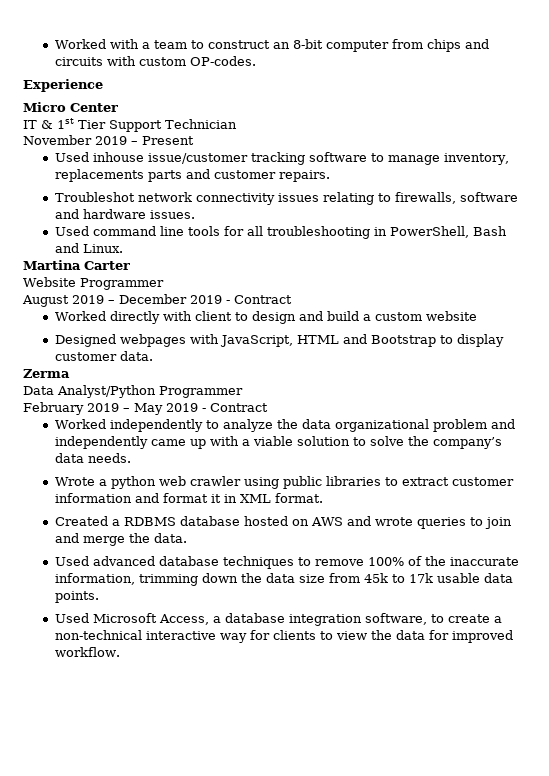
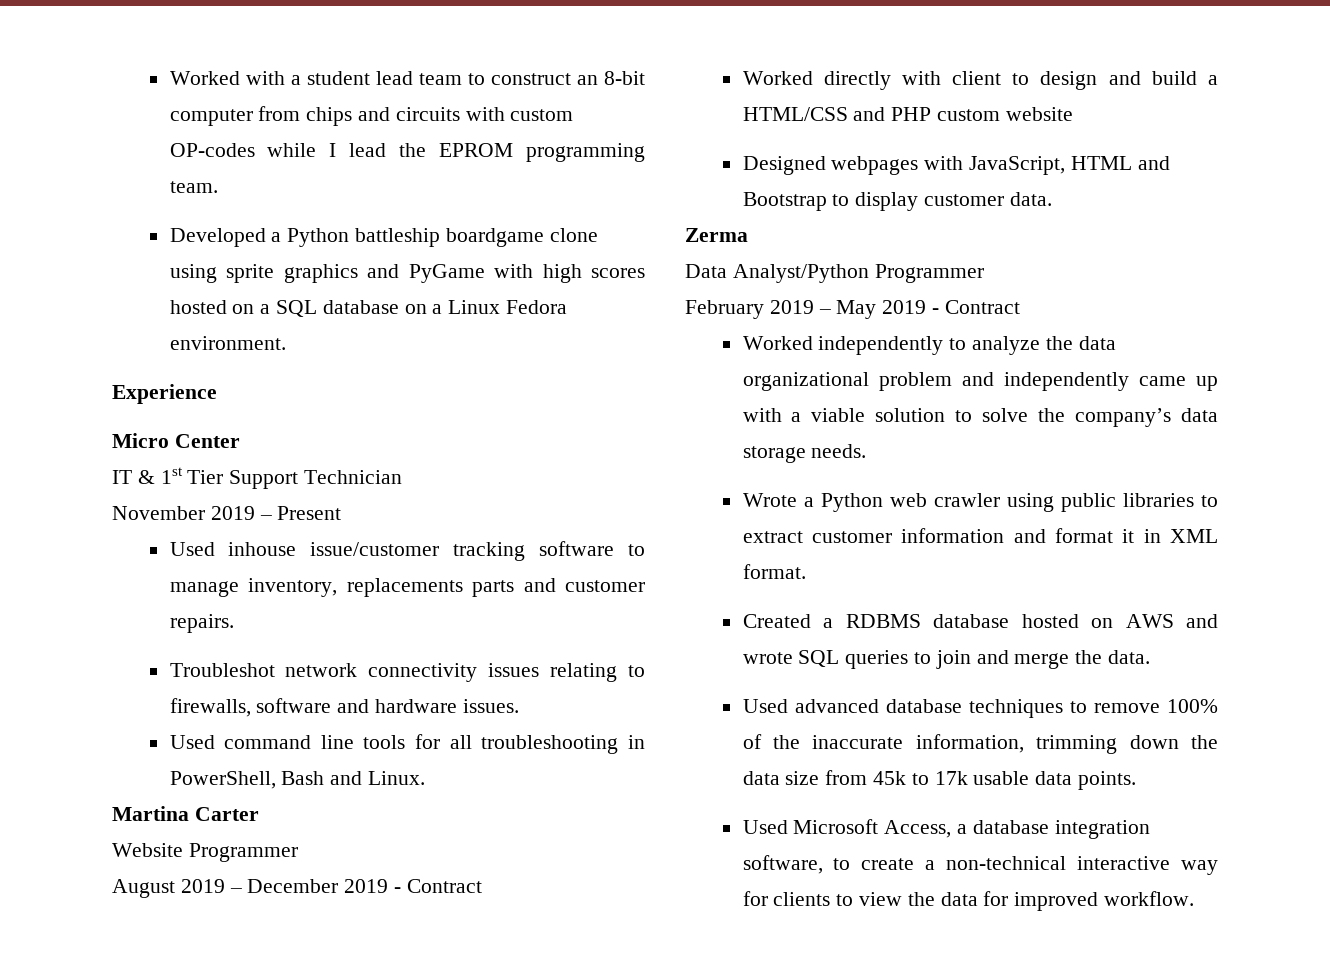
(150, 45) none -> [306,71,413,85] student lead
[189,56,256,66] OP-codes. -> [169,143,645,162] [169,181,218,193] [169,228,598,247] [169,264,646,283] [169,300,567,317] [169,336,286,350] OP-codes while I lead the EPROM programming team. // Developed a Python battleship boardgame clone using sprite graphics and PyGame with high scores hosted on a SQL database on a Linux Fedora environment.
(371, 317) none -> [742,107,932,121] HTML/CSS and PHP
(84, 458) none -> [742,446,806,463] storage
[110,476,156,489] python -> [820,493,883,512] Python
(413, 521) none -> [798,650,840,667] SQL

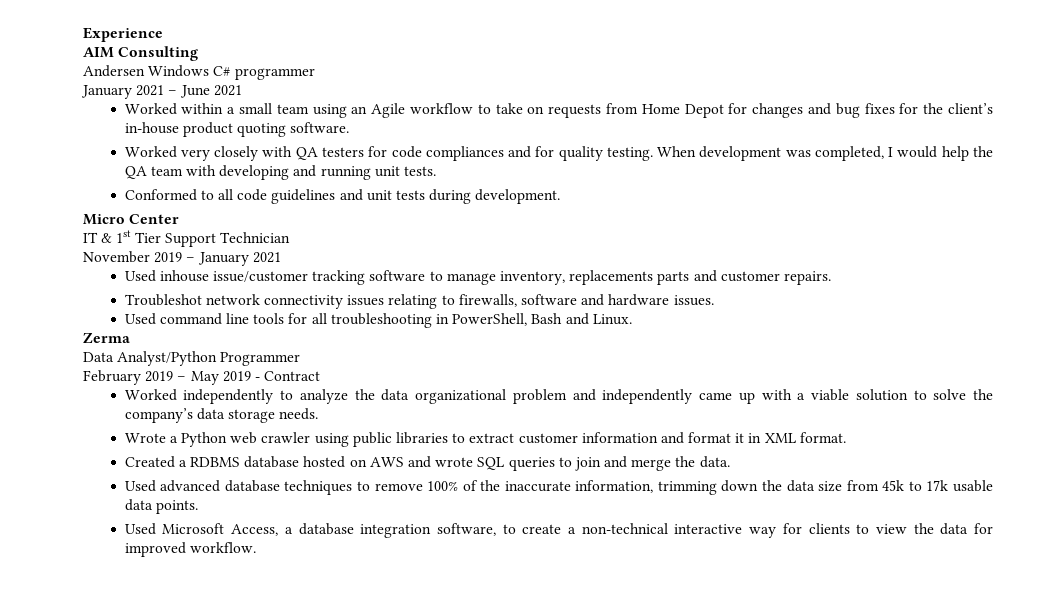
[169,71,645,85] [169,106,574,126] [169,143,645,162] [169,181,218,193] [169,228,598,247] [169,264,646,283] [169,300,567,317] [169,336,286,350] [112,384,217,404] Worked with a student lead team to construct an 8-bit computer from chips and circuits with custom OP-codes while I lead the EPROM programming team. // Developed a Python battleship boardgame clone using sprite graphics and PyGame with high scores hosted on a SQL database on a Linux Fedora environment. // Experience -> [83,27,163,42] [83,46,199,61] [83,65,315,80] [81,85,242,99] [124,103,994,118] [124,122,350,137] [124,146,993,161] [124,165,436,180] [124,189,561,204] Experience // AIM Consulting // Andersen Windows C# programmer // January 2021 – June 2021 // Worked within a small team using an Agile workflow to take on requests from Home Depot for changes and bug fixes for the client’s in-house product quoting software. // Worked very closely with QA testers for code compliances and for quality testing. When development was completed, I would help the QA team with developing and running unit tests. // Conformed to all code guidelines and unit tests during development.
[277,506,342,520] Present -> [197,252,281,266] January 2021
[112,806,259,821] [112,843,298,862] [112,879,482,898] [742,71,1218,90] [742,107,1073,121] [742,156,1170,175] [742,192,1052,211] // Martina Carter // Website Programmer // August 2019 – December 2019 - Contract // Worked directly with client to design and build a HTML/CSS and PHP custom website // Designed webpages with JavaScript, HTML and Bootstrap to display customer data. -> (632, 319) none

